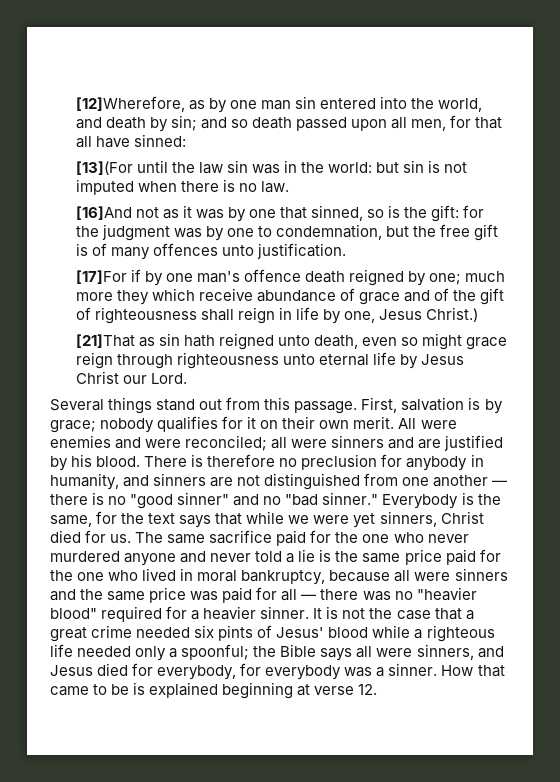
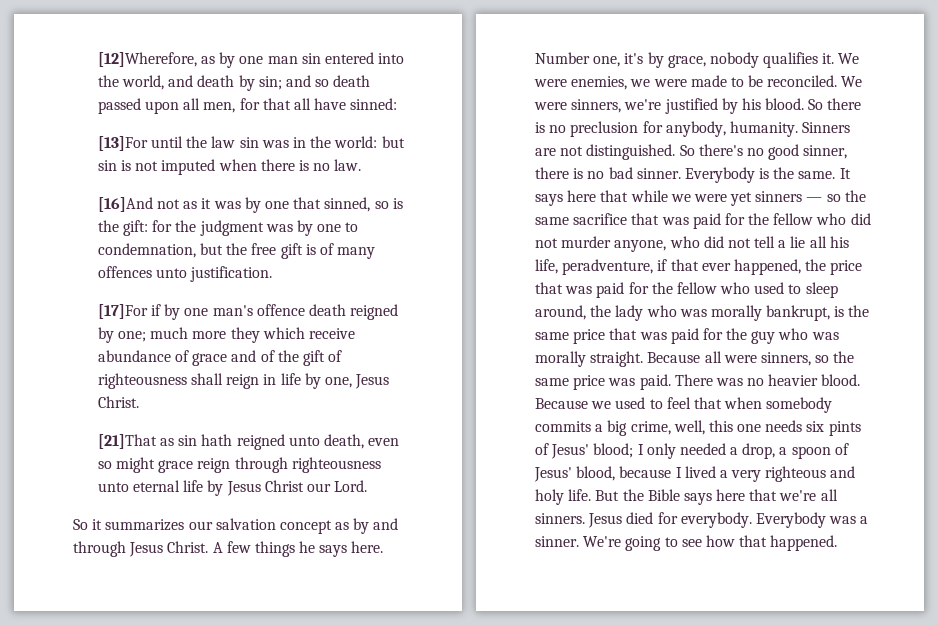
[75,161,133,175] [13](For -> [97,136,148,151] [13]For
[426,307,479,322] Christ.) -> [97,396,139,408] Christ.
[50,397,503,414] [50,416,457,433] [50,435,504,451] [50,454,484,471] [50,473,508,490] [50,492,501,509] [50,511,212,528] Several things stand out from this passage. First, salvation is by grace; nobody qualifies for it on their own merit. All were enemies and were reconciled; all were sinners and are justified by his blood. There is therefore no preclusion for anybody in humanity, and sinners are not distinguished from one another — there is no "good sinner" and no "bad sinner." Everybody is the same, for the text says -> [73,518,399,534] [73,541,384,557] [535,52,860,68] [534,75,863,90] [534,98,862,114] [535,121,851,137] [535,144,848,160] [535,167,851,183] [535,190,597,206] So it summarizes our salvation concept as by and through Jesus Christ. A few things he says here. Number one, it's by grace, nobody qualifies it. We were enemies, we were made to be reconciled. We were sinners, we're justified by his blood. So there is no preclusion for anybody, humanity. Sinners are not distinguished. So there's no good sinner, there is no bad sinner. Everybody is the same. It says here
[379,511,484,527] [50,530,469,546] [50,549,316,566] sinners, Christ died for us. The same sacrifice paid for the one who never murdered anyone and never told a lie -> [755,190,866,202] [535,213,871,229] [535,236,849,252] [535,259,863,275] [535,282,838,298] [535,305,831,321] sinners — so the same sacrifice that was paid for the fellow who did not murder anyone, who did not tell a lie all his life, peradventure, if that ever happened, the price that was paid for the fellow who used to sleep around, the lady who was morally bankrupt,
[445,549,501,565] [50,568,508,585] [50,587,477,603] [50,606,474,622] [50,625,495,642] [50,644,504,661] [50,663,505,680] [50,682,378,699] paid for the one who lived in moral bankruptcy, because all were sinners and the same price was paid for all — there was no "heavier blood" required for a heavier sinner. It is not the case that a great crime needed six pints of Jesus' blood while a righteous life needed only a spoonful; the Bible says all were sinners, and Jesus died for everybody, for everybody was a sinner. How that came to be is explained beginning at verse 12. -> [609,328,839,344] [535,351,855,367] [535,374,861,390] [535,397,833,413] [535,420,861,436] [535,443,849,459] [534,466,856,482] [535,489,838,505] [535,512,869,528] [535,535,838,551] that was paid for the guy who was morally straight. Because all were sinners, so the same price was paid. There was no heavier blood. Because we used to feel that when somebody commits a big crime, well, this one needs six pints of Jesus' blood; I only needed a drop, a spoon of Jesus' blood, because I lived a very righteous and holy life. But the Bible says here that we're all sinners. Jesus died for everybody. Everybody was a sinner. We're going to see how that happened.

